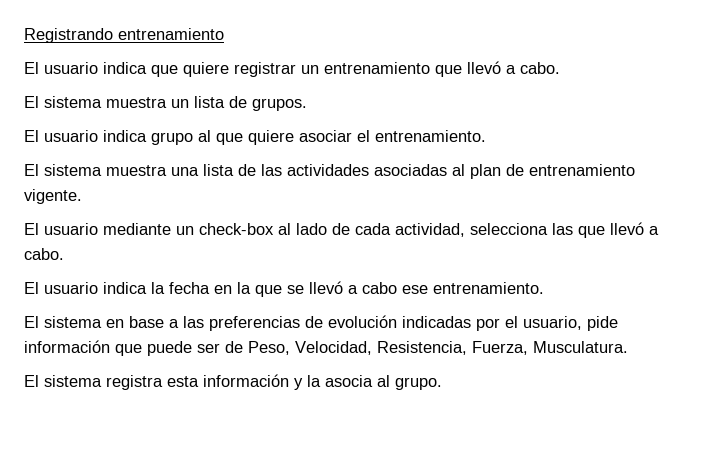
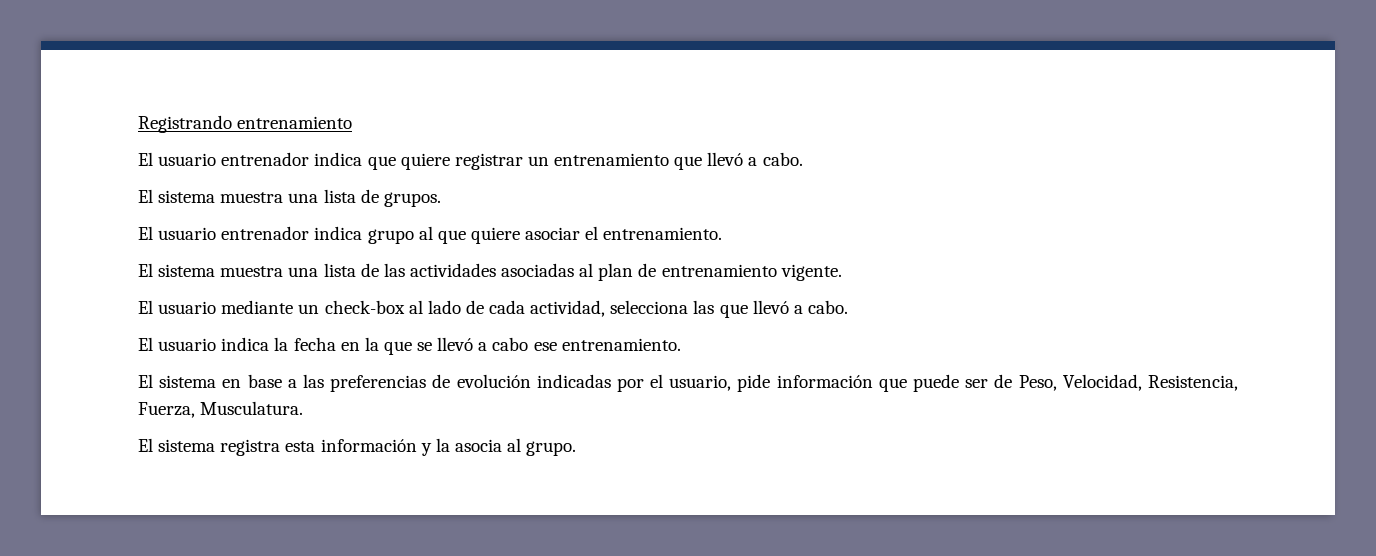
(98, 68) none -> [221,152,310,166] entrenador
[171,99,189,108] un -> [288,193,319,203] una
(98, 136) none -> [221,226,310,240] entrenador

